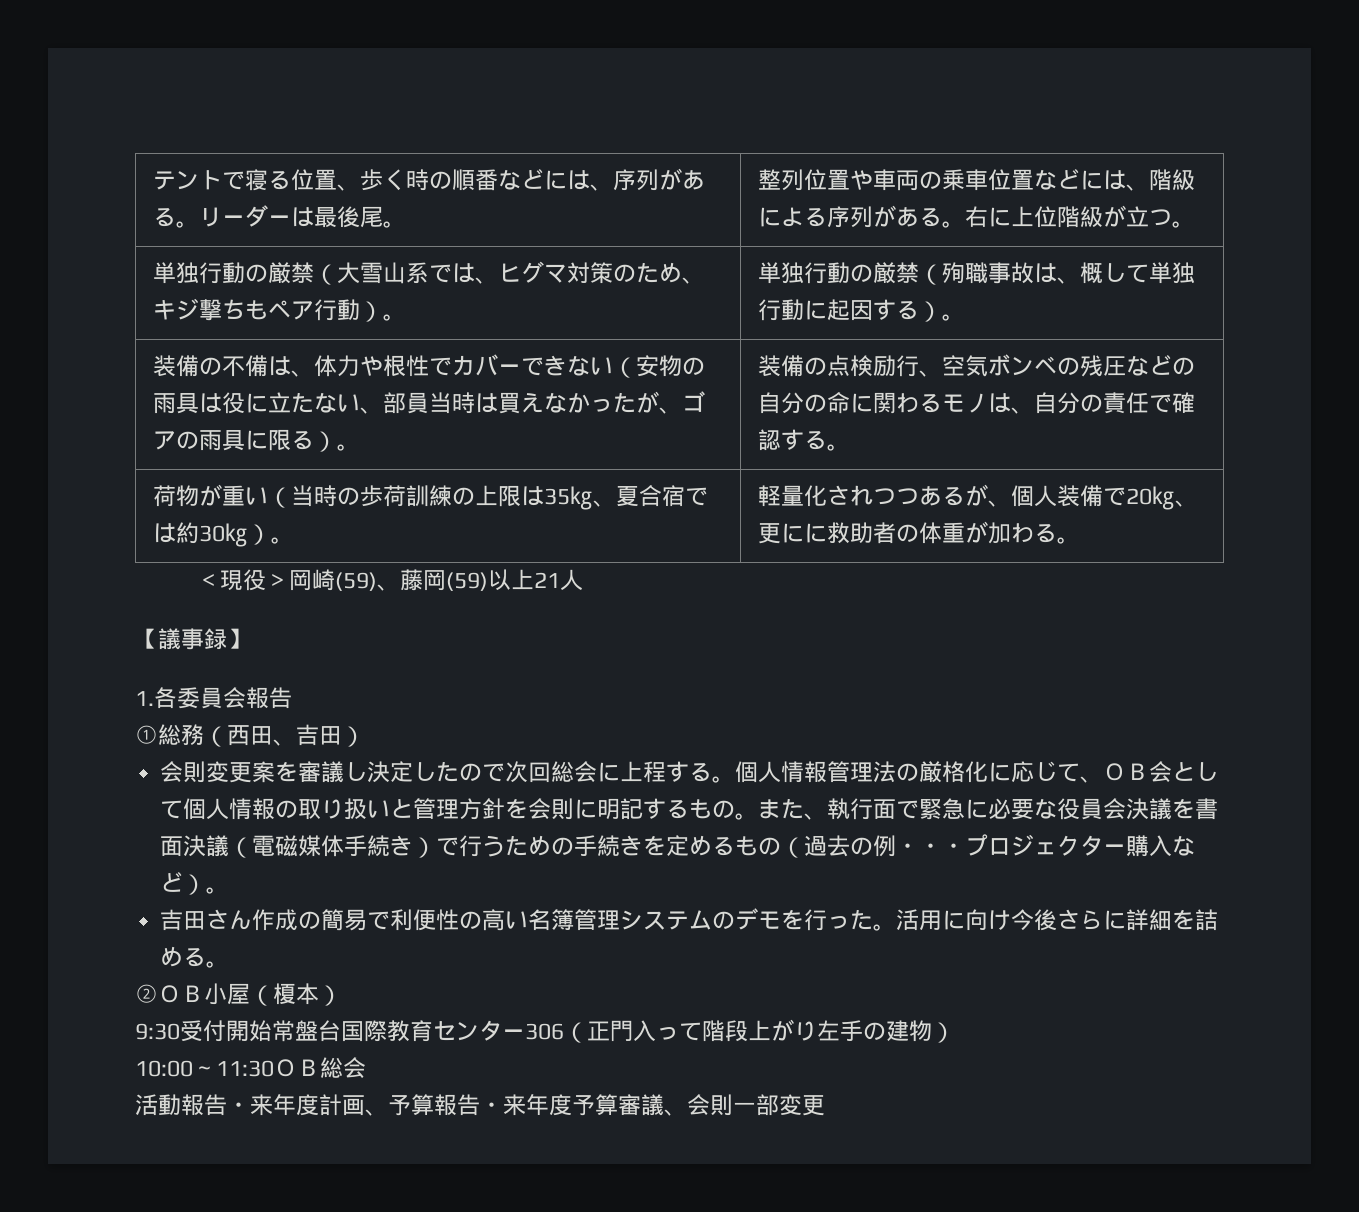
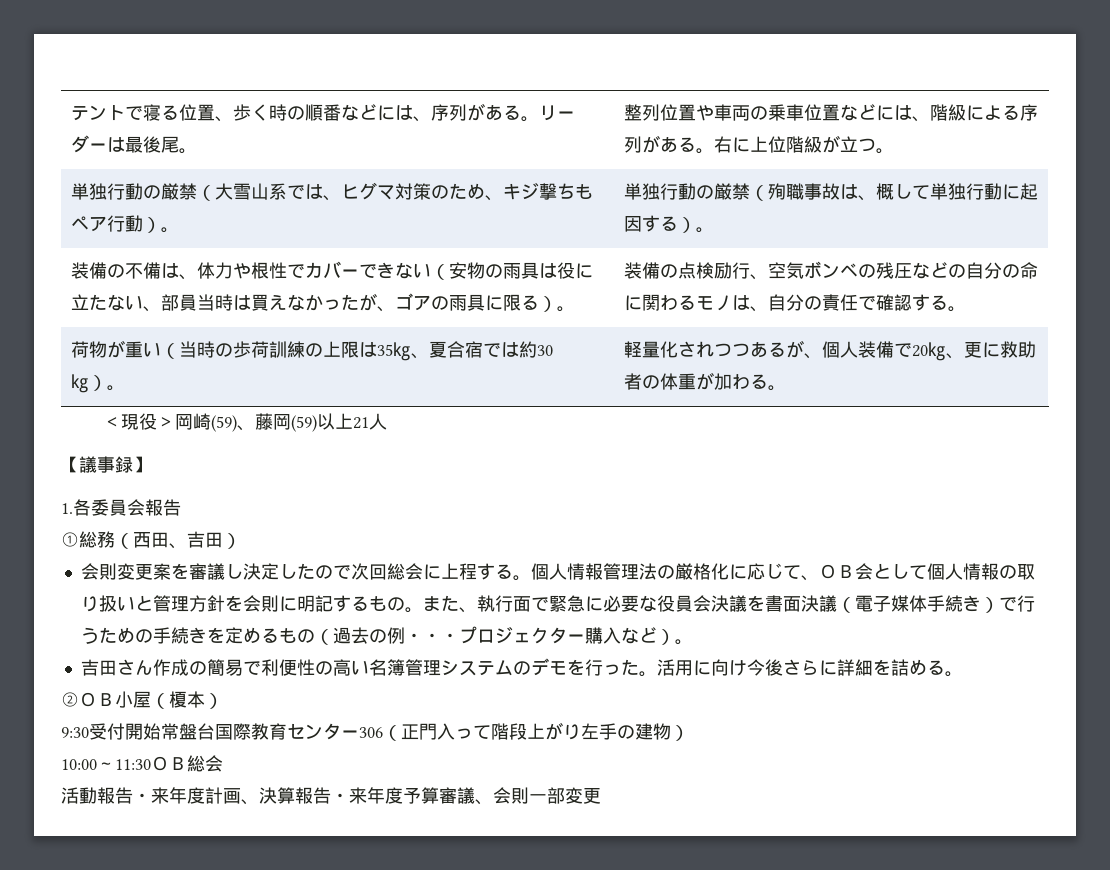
[804,523,828,543] に -> (1000, 350) none
[275,835,299,857] 磁 -> [872,596,891,612] 子
[388,1095,411,1116] 予 -> [259,787,277,804] 決

